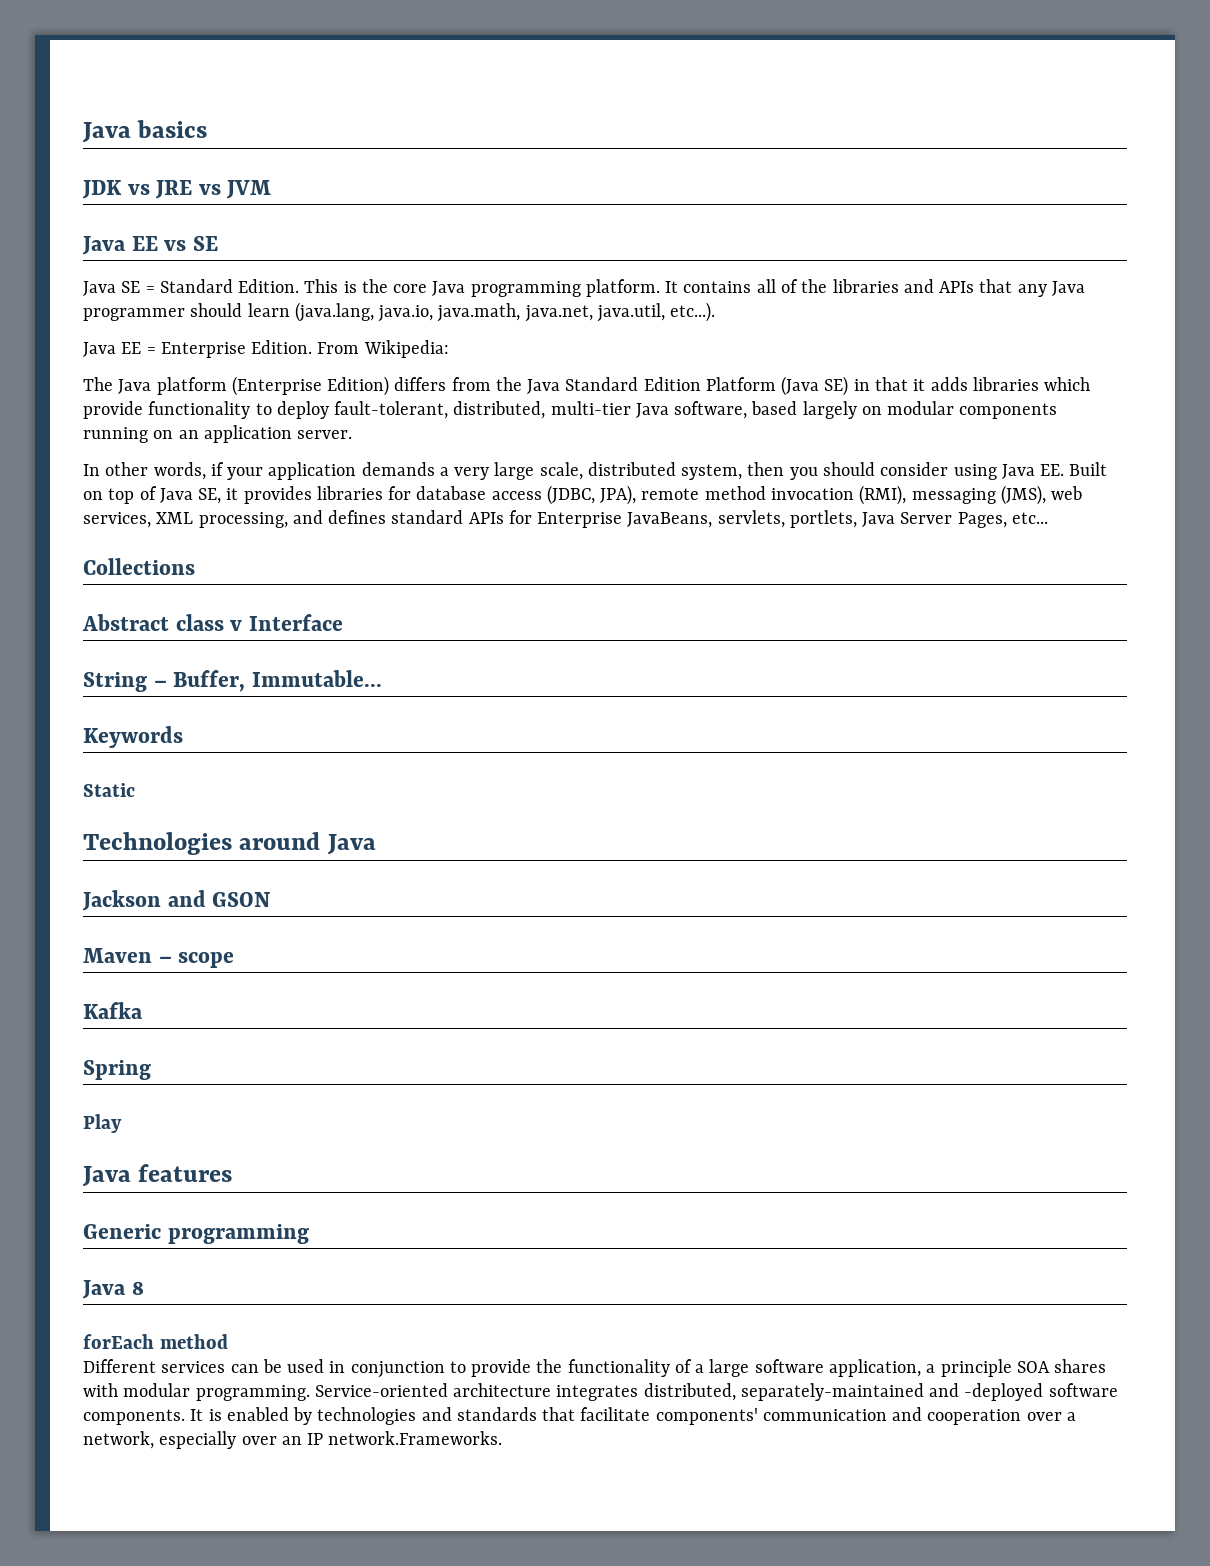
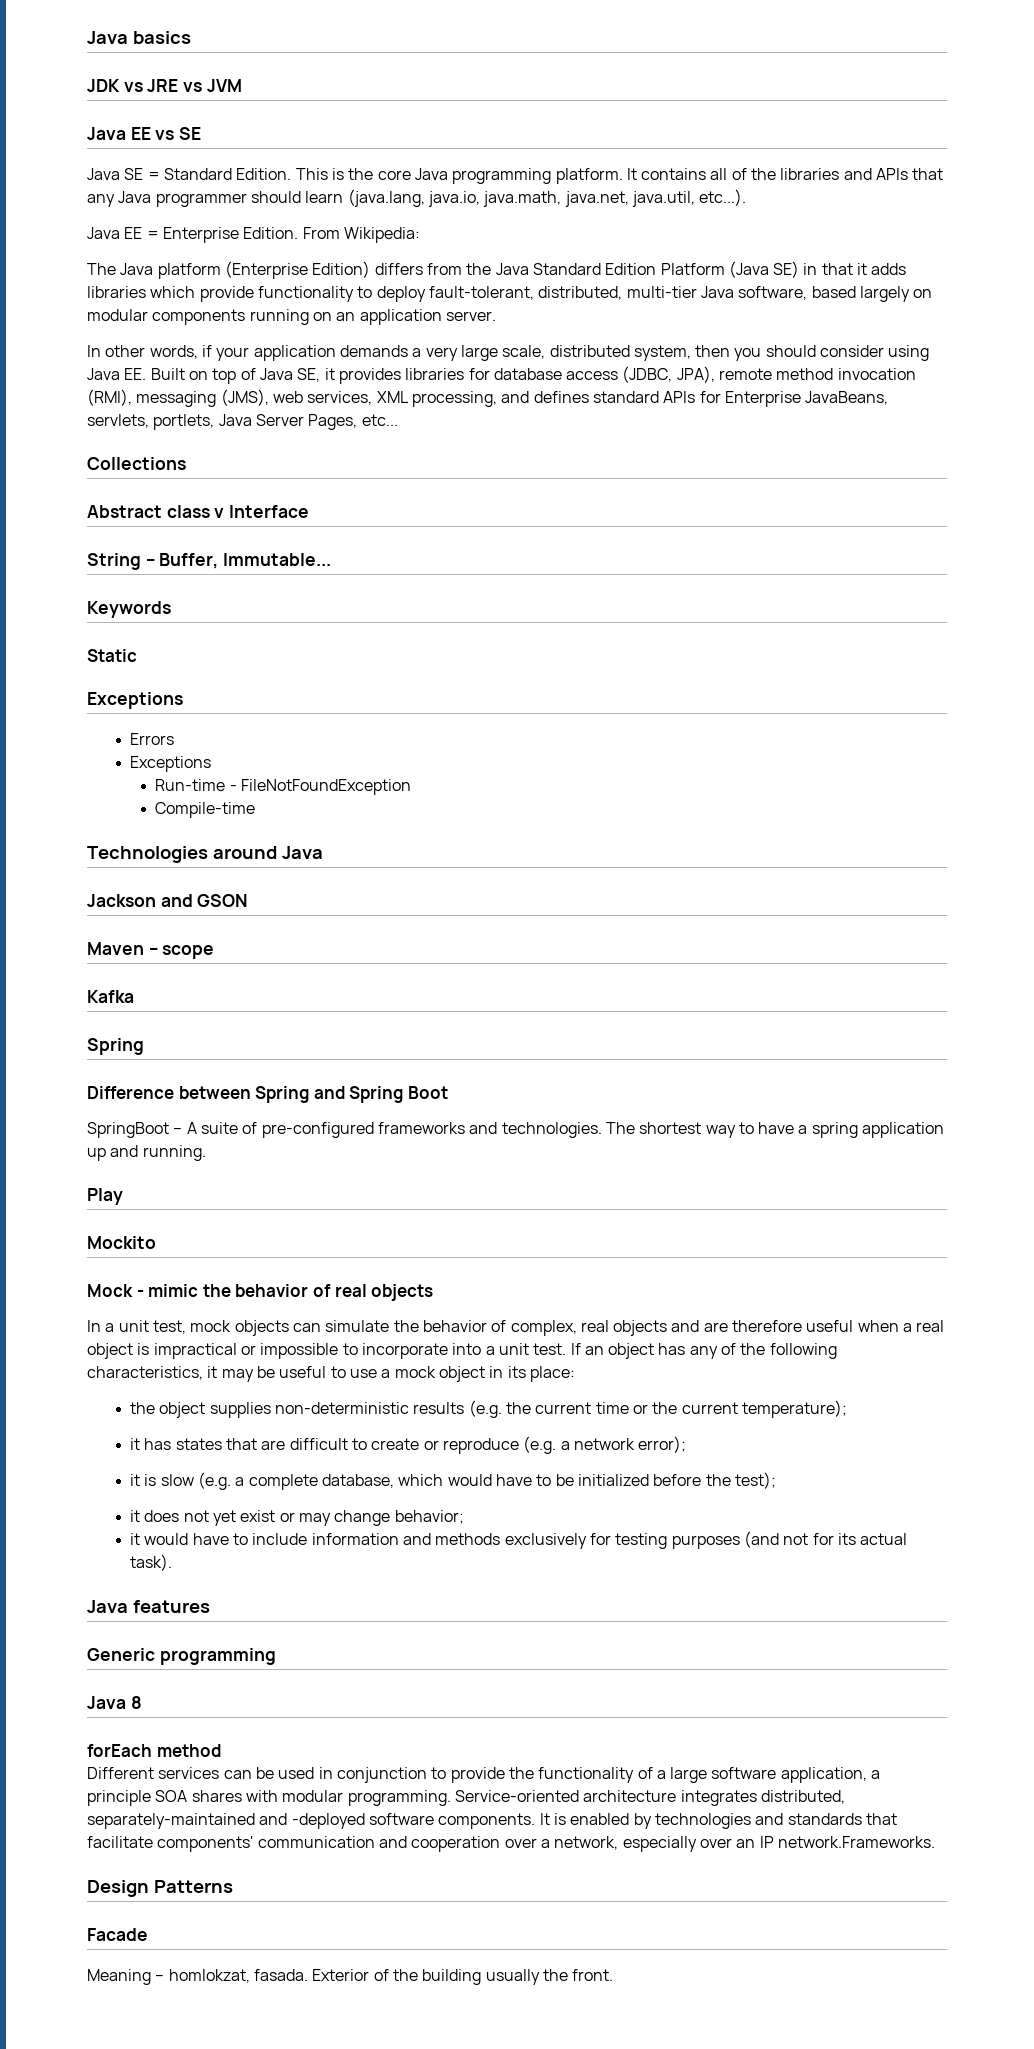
(135, 790) none -> [87,692,183,709] [130,733,175,745] [130,756,212,772] [155,779,412,795] [155,802,256,818] // Exceptions // Errors // Exceptions // Run-time - FileNotFoundException // Compile-time
[83,1114,122,1133] Play -> [87,1086,448,1103] [87,1122,945,1138] [87,1145,206,1161] [87,1188,123,1205] [87,1236,156,1249] [87,1284,434,1301] [87,1320,945,1336] [87,1343,837,1359] [87,1366,575,1382] [130,1400,847,1418] [130,1436,687,1454] [130,1472,776,1490] [130,1510,464,1526] [130,1531,908,1549] [130,1554,173,1571] Difference between Spring and Spring Boot // SpringBoot – A suite of pre-configured frameworks and technologies. The shortest way to have a spring application up and running. // Play // Mockito // Mock - mimic the behavior of real objects // In a unit test, mock objects can simulate the behavior of complex, real objects and are therefore useful when a real object is impractical or impossible to incorporate into a unit test. If an object has any of the following characteristics, it may be useful to use a mock object in its place: // the object supplies non-deterministic results (e.g. the current time or the current temperature); // it has states that are difficult to create or reproduce (e.g. a network error); // it is slow (e.g. a complete database, which would have to be initialized before the test); // it does not yet exist or may change behavior; // it would have to include information and methods exclusively for testing purposes (and not for its actual task).
(503, 1438) none -> [87,1880,233,1897] [87,1928,148,1941] [87,1969,614,1985] // Design Patterns // Facade // Meaning – homlokzat, fasada. Exterior of the building usually the front.

